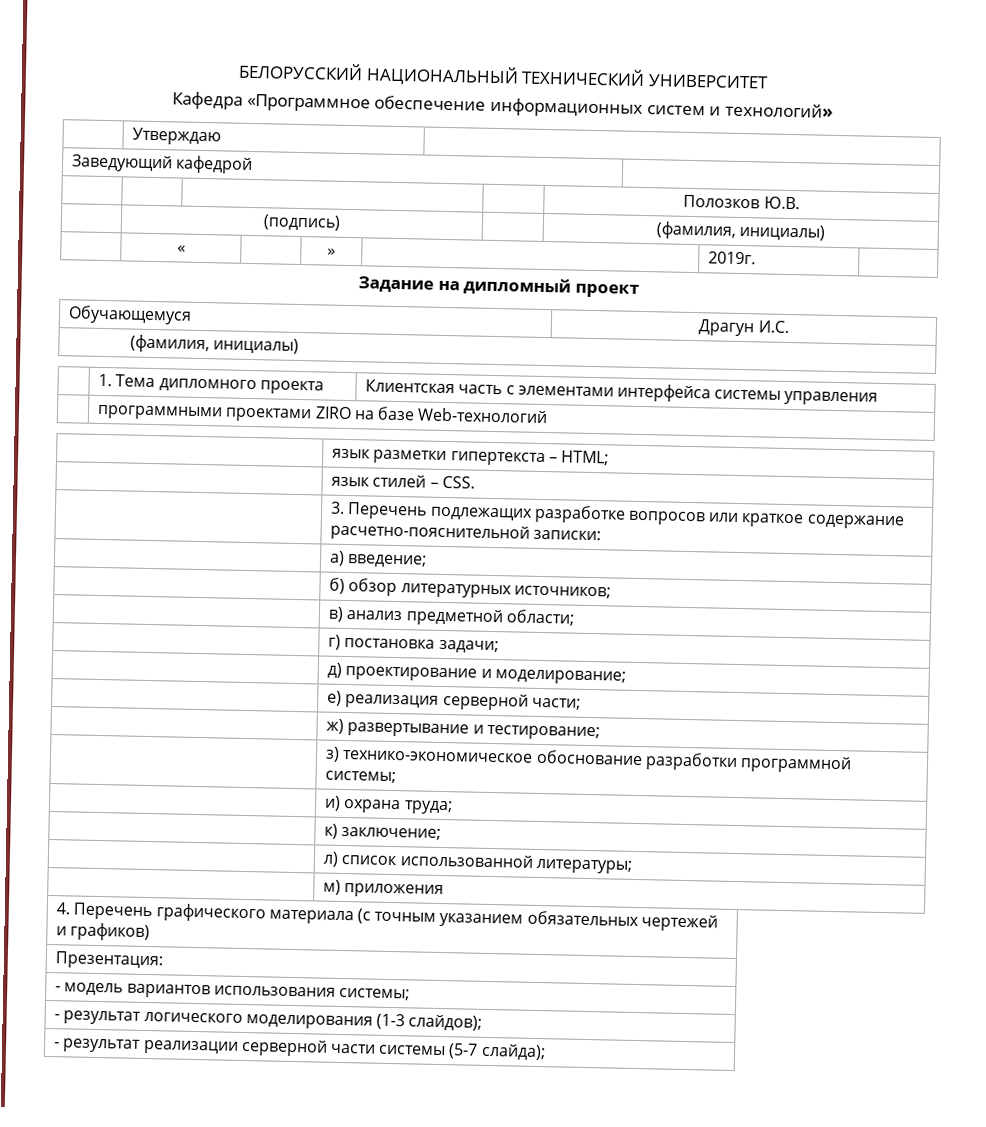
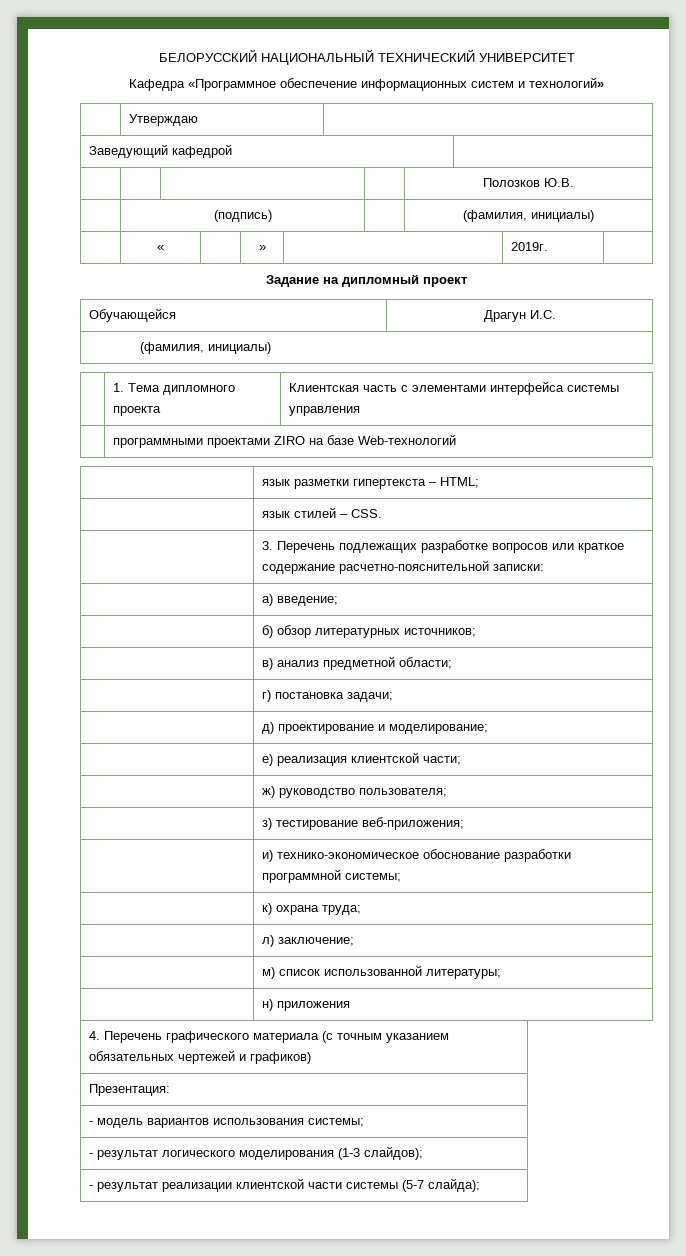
[68,305,193,325] Обучающемуся -> [88,308,176,322] Обучающейся
[442,692,529,711] серверной -> [350,752,419,763] клиентской
[347,722,600,741] [325,746,341,762] развертывание и тестирование; // | з) -> [278,788,447,798] [261,817,464,830] [261,850,273,862] руководство пользователя; // | з) тестирование веб-приложения; // | и)
[324,795,342,811] и) -> [261,903,272,915] к)
[324,823,339,839] к) -> [261,935,274,947] л)
[323,851,340,867] л) -> [261,967,275,979] м)
[323,879,342,895] м) -> [261,999,273,1011] н)
[240,1038,328,1057] серверной -> [235,1178,304,1189] клиентской

